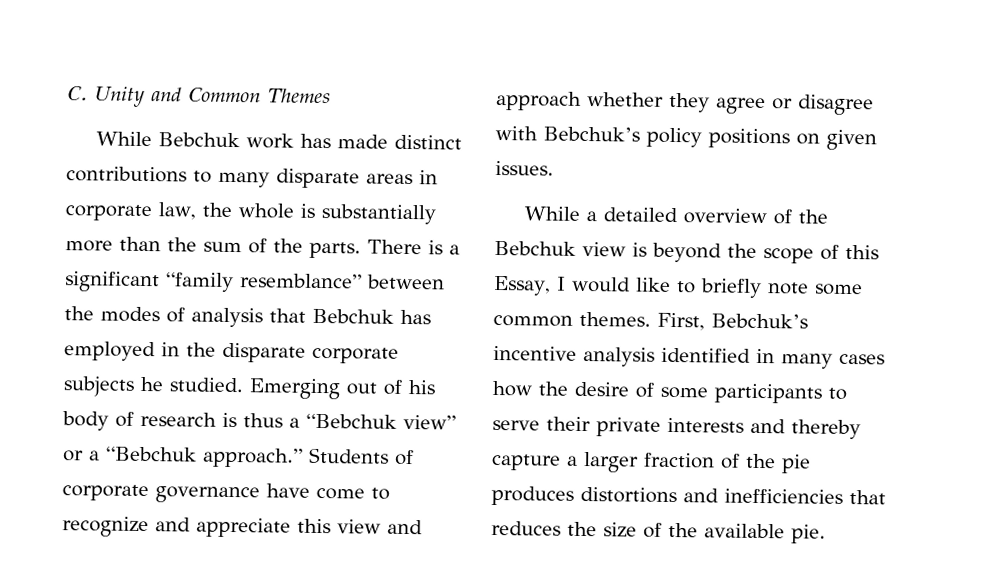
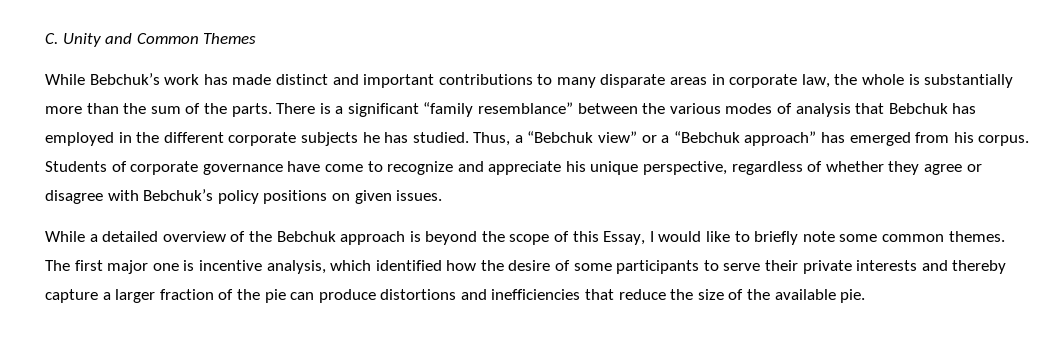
[158,132,241,148] Bebchuk -> [89,73,160,85] Bebchuk’s
(463, 142) none -> [332,74,435,88] and important
(94, 313) none -> [669,103,721,114] various
[222,342,306,363] disparate -> [163,132,224,143] different
[169,377,435,400] [62,411,283,431] studied. Emerging out of his body of research is thus -> [384,132,511,146] has studied. Thus,
[202,447,303,468] approach.” -> [744,131,1030,146] approach” has emerged from his corpus.
[297,518,423,535] [496,90,582,111] this view and approach -> [565,161,823,175] his unique perspective, regardless of
[582,241,626,257] view -> [340,231,406,245] approach
[657,312,808,331] [493,345,885,369] First, Bebchuk’s incentive analysis identified in many cases -> [45,260,442,274] The first major one is incentive analysis, which identified
[491,485,574,506] produces -> [290,289,376,303] can produce
[491,520,561,536] reduces -> [618,289,666,300] reduce

